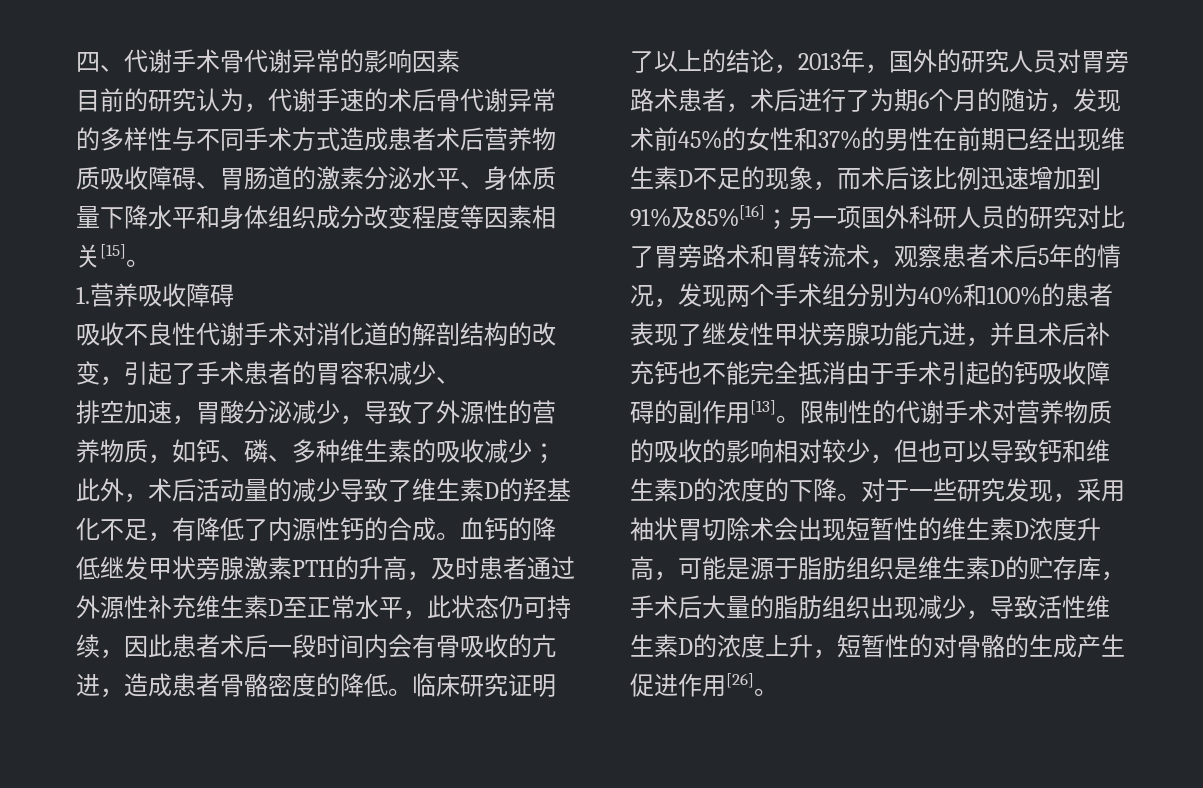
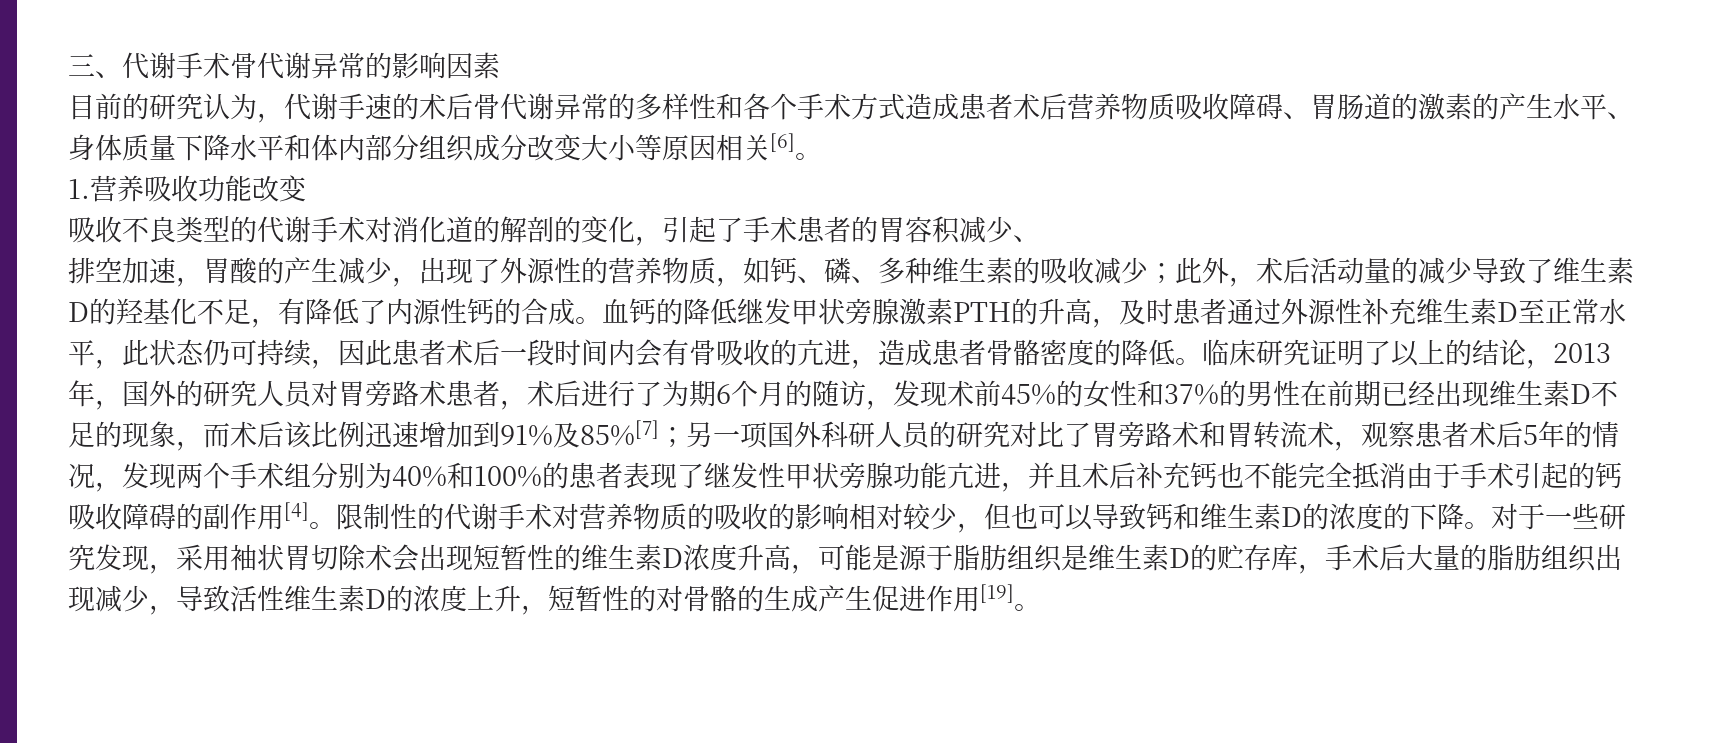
[76,52,100,72] 四 -> [68,54,95,76] 三
[172,127,244,151] 与不同 -> [716,93,797,120] 和各个
[364,166,412,190] 分泌 -> [1472,93,1553,120] 的产生
[220,205,268,229] 身体 -> [311,134,419,161] 体内部分
[412,205,556,229] [76,244,126,268] 程度等因素相关[15] -> [581,133,795,161] 大小等原因相关[6]
[186,283,234,307] 障碍 -> [198,175,306,202] 功能改变
[172,322,196,346] 性 -> [176,216,257,243] 类型的
[460,322,556,346] [76,361,100,385] 结构的改变 -> [554,216,635,243] 的变化
[244,400,412,425] 分泌减少，导致 -> [257,257,473,287] 的产生减少，出现
[695,205,765,227] 85%[16] -> [580,420,659,446] 85%[7]
[750,400,776,415] [13] -> [284,502,309,521] [4]
[726,673,754,688] [26] -> [980,584,1014,603] [19]

